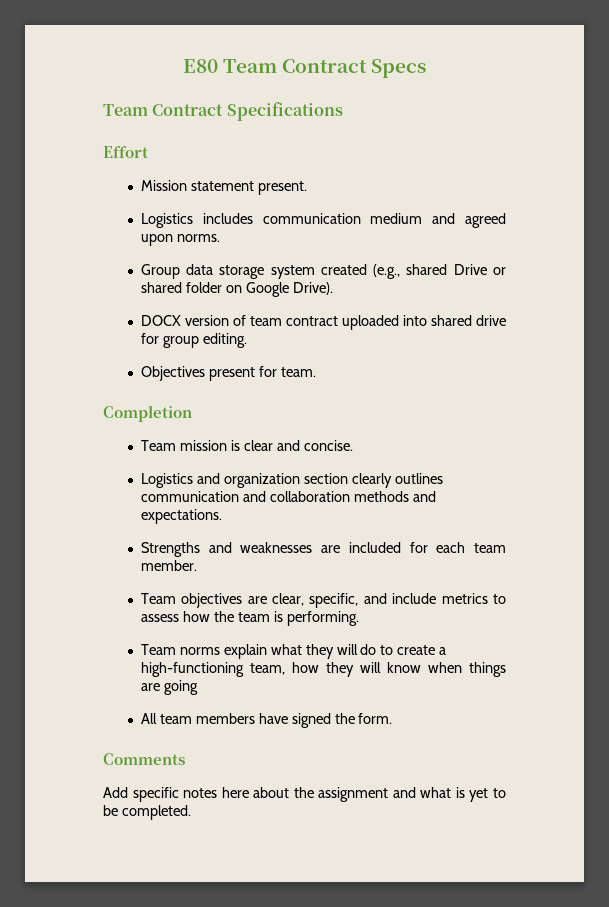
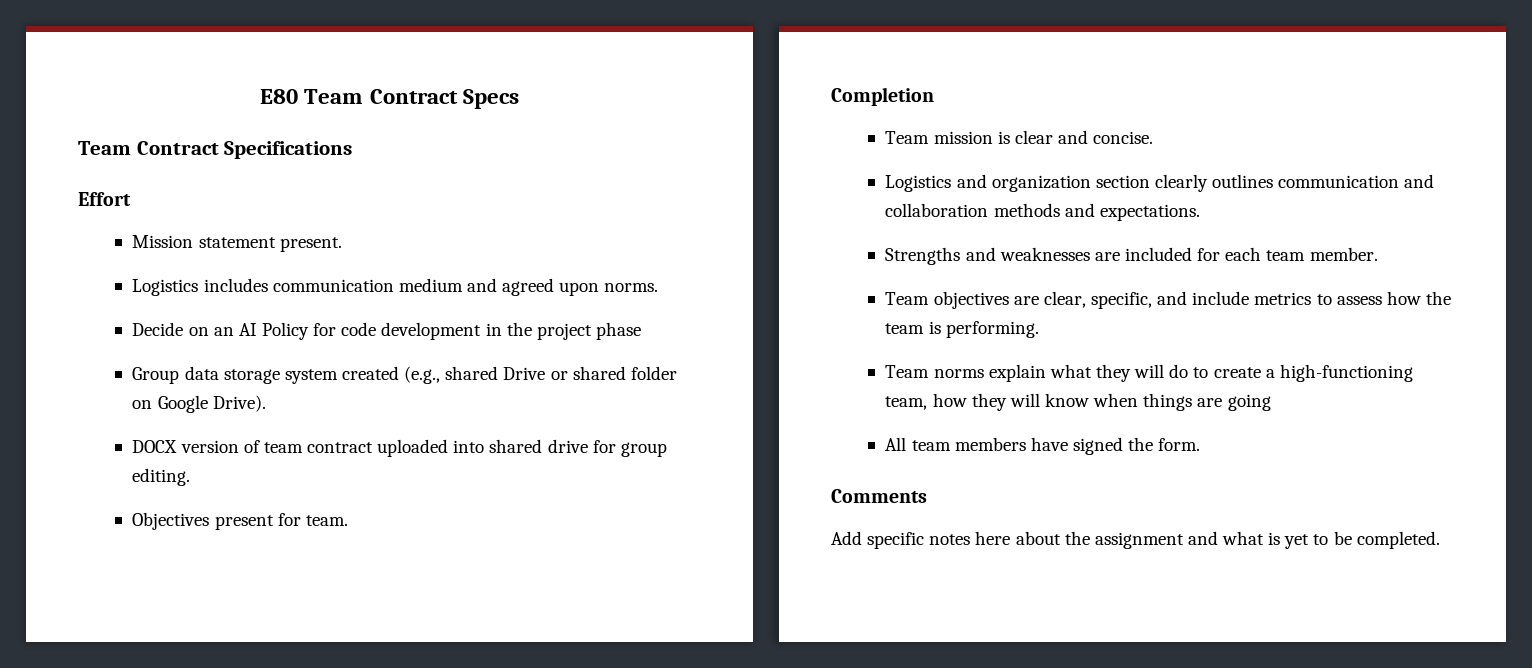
(220, 238) none -> [132,322,641,340] // Decide on an AI Policy for code development in the project phase

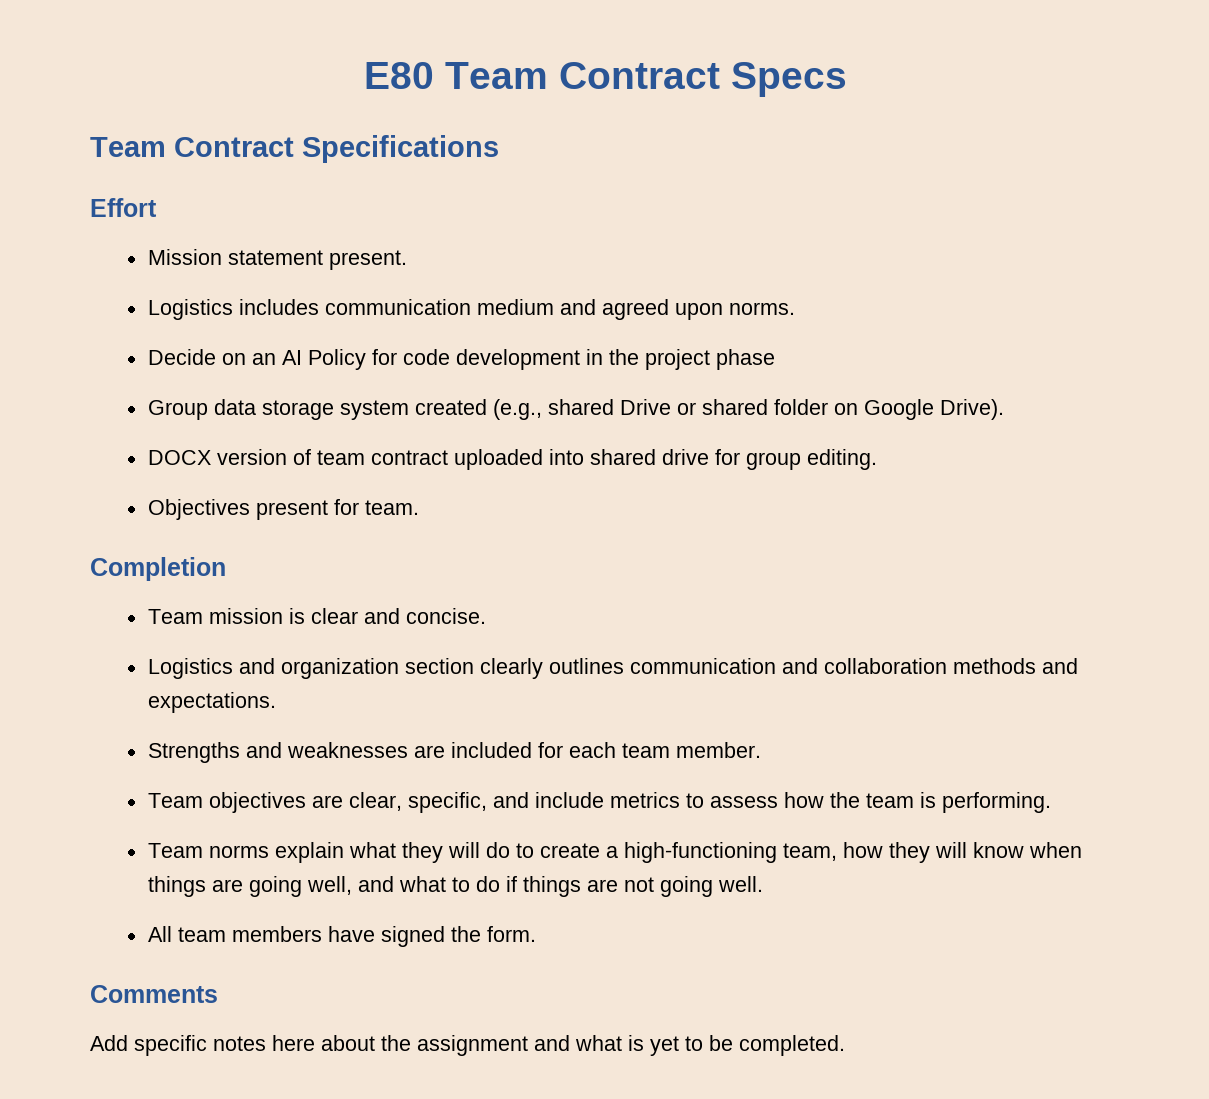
(1271, 402) none -> [306,876,763,897] well, and what to do if things are not going well.

